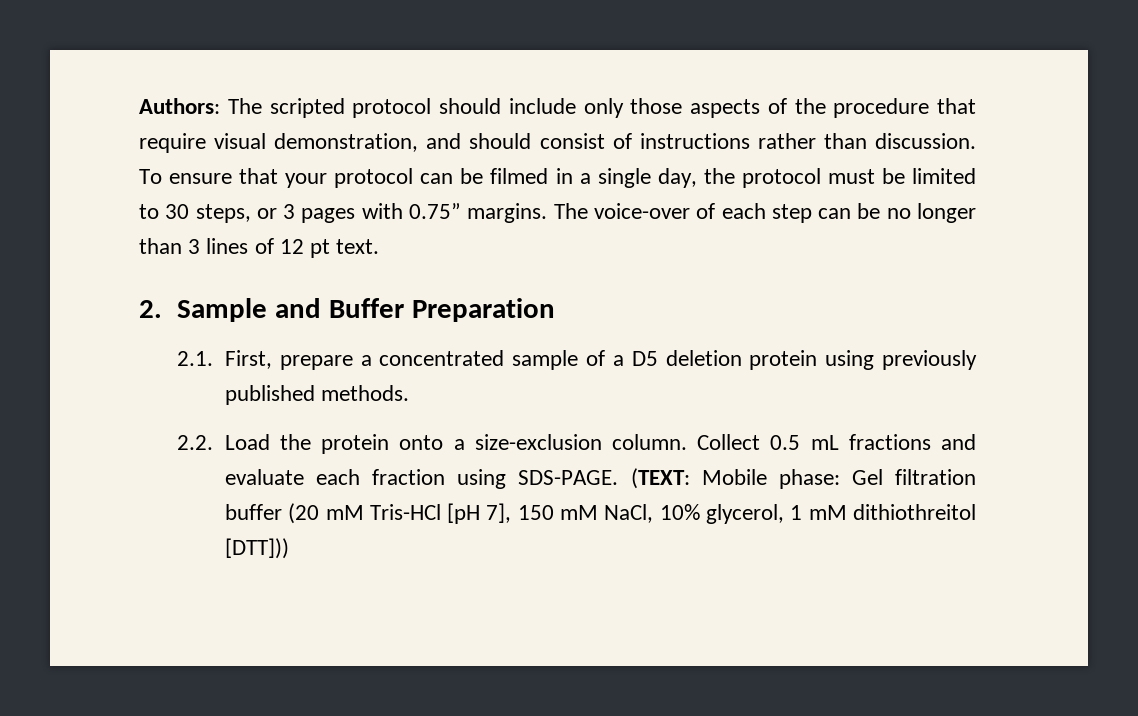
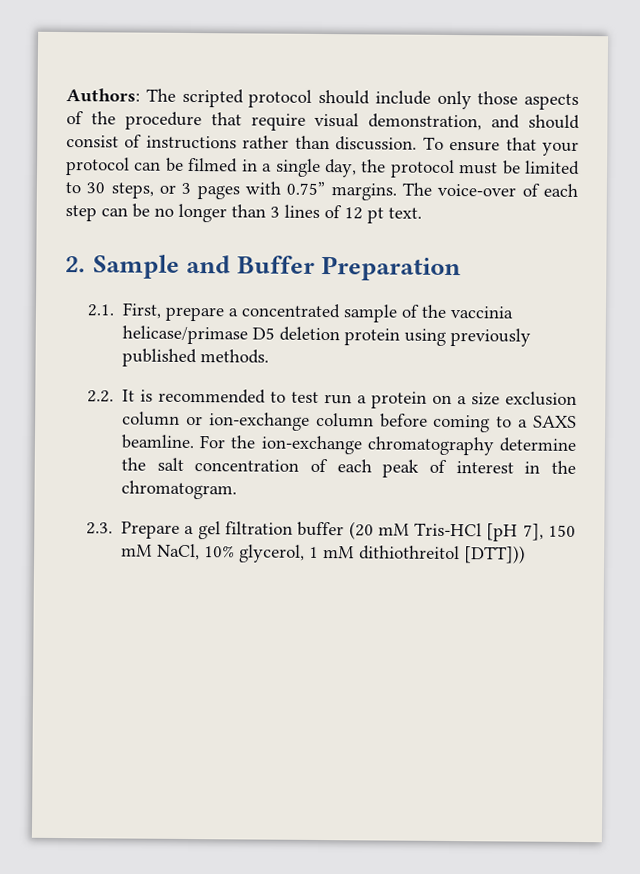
[612,355,624,366] a -> [421,304,515,319] [122,325,249,345] the vaccinia helicase/primase
[224,434,976,454] [224,468,883,489] Load the protein onto a size-exclusion column. Collect 0.5 mL fractions and evaluate each fraction using SDS-PAGE. (TEXT: Mobile phase: Gel -> [122,388,578,409] [122,411,577,433] [121,434,577,456] [121,457,576,478] [121,480,238,500] [85,521,221,540] It is recommended to test run a protein on a size exclusion column or ion-exchange column before coming to a SAXS beamline. For the ion-exchange chromatography determine the salt concentration of each peak of interest in the chromatogram. // 2.3. Prepare a gel

